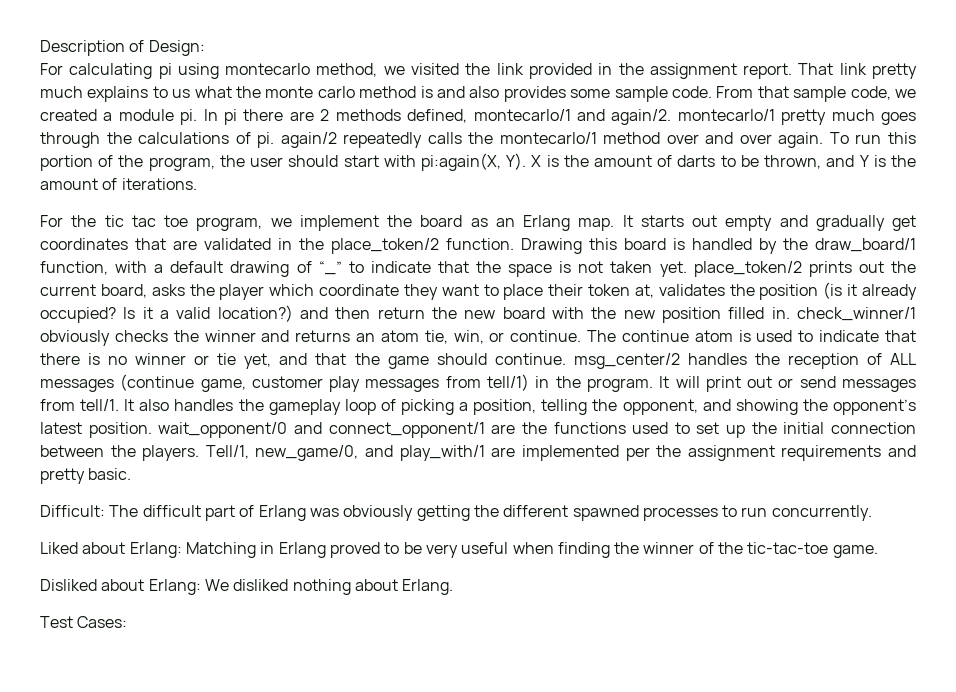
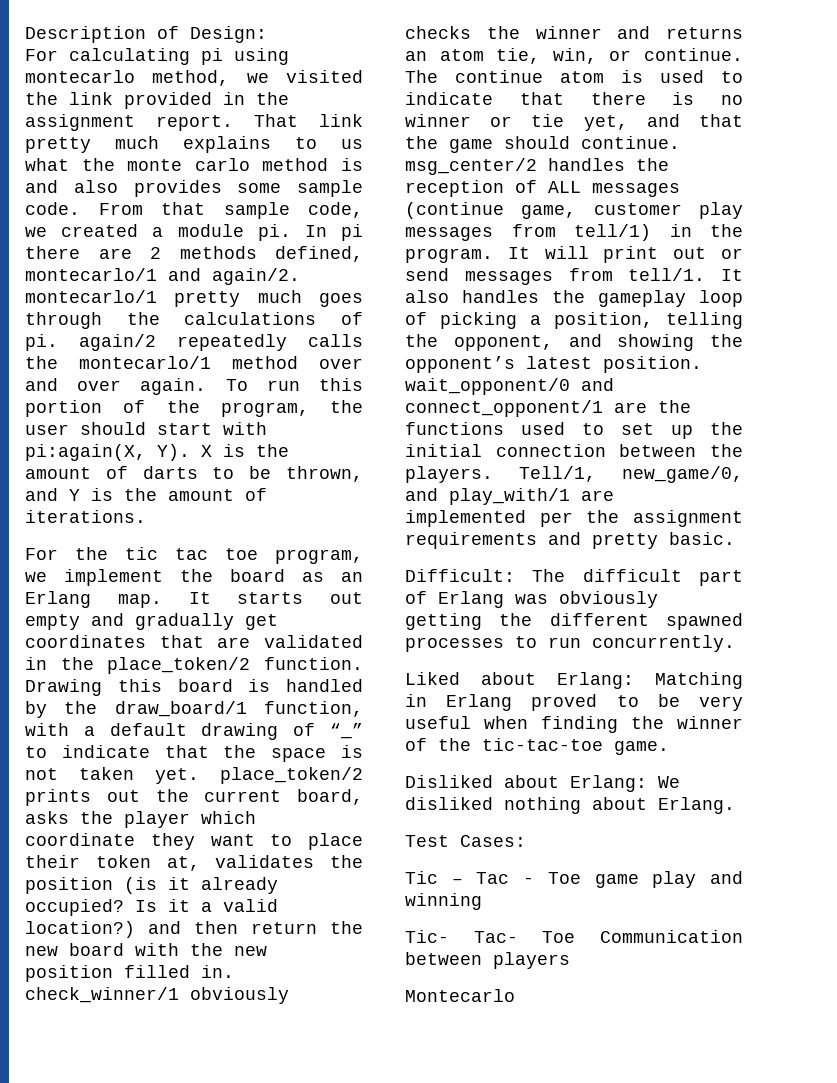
(128, 622) none -> [405,871,743,888] [405,893,482,910] [405,930,743,943] [405,952,570,969] [405,989,515,1002] // Tic – Tac - Toe game play and winning // Tic- Tac- Toe Communication between players // Montecarlo

